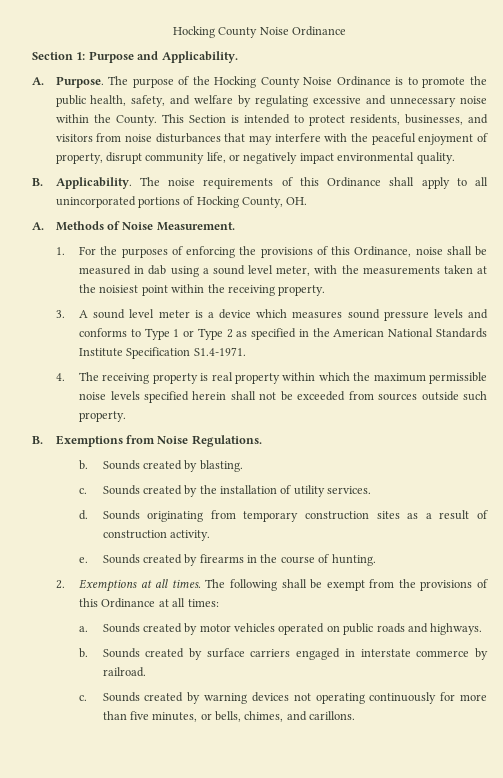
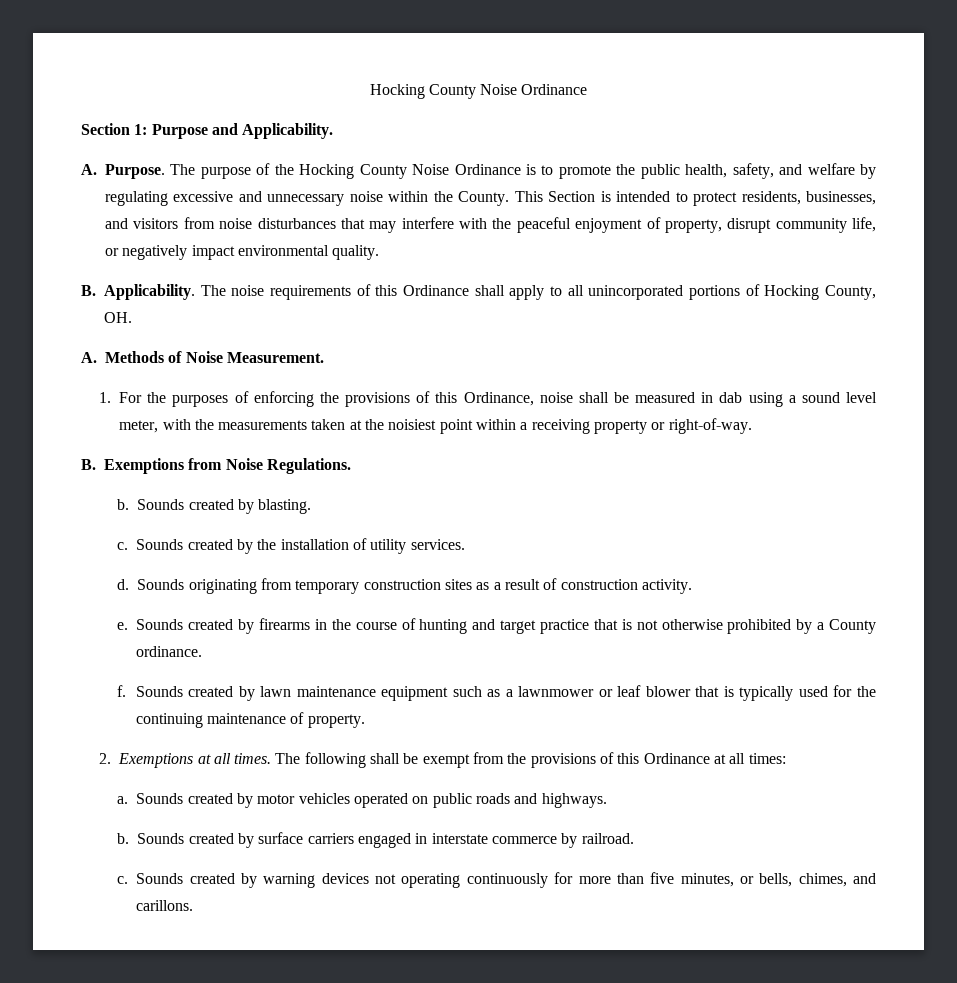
[207,284,326,296] [55,309,489,321] [79,328,488,340] [79,347,246,359] [55,372,487,384] [79,391,487,403] [79,411,127,422] the receiving property. // 3. A sound level meter is a device which measures sound pressure levels and conforms to Type 1 or Type 2 as specified in the American National Standards Institute Specification S1.4-1971. // 4. The receiving property is real property within which the maximum permissible noise levels specified herein shall not be exceeded from sources outside such property. -> [520,418,752,434] a receiving property or right-of-way.
[331,554,376,566] hunting. -> [419,619,877,634] [136,646,203,657] [117,685,876,701] [135,712,365,728] hunting and target practice that is not otherwise prohibited by a County ordinance. // f. Sounds created by lawn maintenance equipment such as a lawnmower or leaf blower that is typically used for the continuing maintenance of property.

